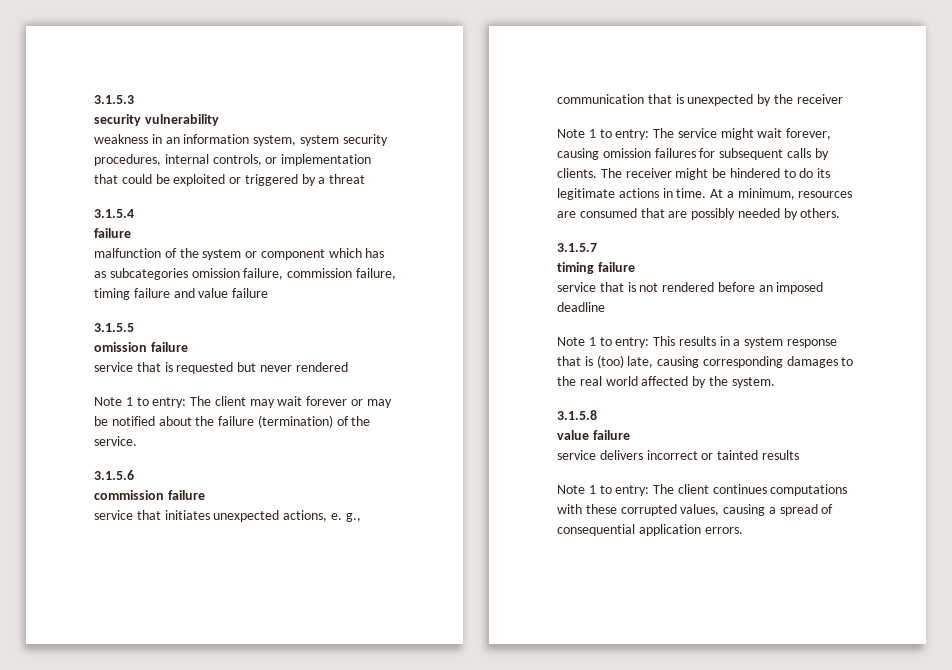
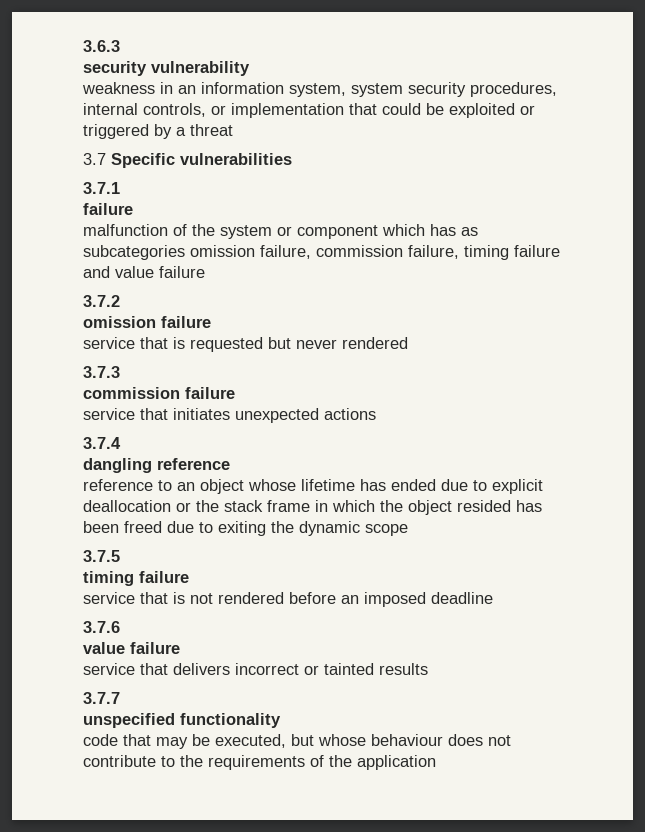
[94,95,134,104] 3.1.5.3 -> [83,40,120,52] 3.6.3
[94,209,134,218] 3.1.5.4 -> [83,153,292,168] [83,182,120,194] 3.7 Specific vulnerabilities // 3.7.1
[94,323,134,332] 3.1.5.5 -> [83,295,120,307] 3.7.2
[94,396,392,408] [94,415,371,428] [94,436,137,446] [94,470,134,480] Note 1 to entry: The client may wait forever or may be notified about the failure (termination) of the service. // 3.1.5.6 -> [83,366,120,378] 3.7.3
[283,510,361,522] [557,94,843,106] [557,128,832,140] [557,148,829,160] [557,168,831,180] [557,188,853,200] [557,208,841,220] [557,243,597,252] actions, e. g., communication that is unexpected by the receiver // Note 1 to entry: The service might wait forever, causing omission failures for subsequent calls by clients. The receiver might be hindered to do its legitimate actions in time. At a minimum, resources are consumed that are possibly needed by others. // 3.1.5.7 -> [324,408,376,420] [83,437,121,449] [83,458,230,473] [83,479,543,494] [83,500,542,515] [83,521,408,536] [83,550,120,562] actions // 3.7.4 // dangling reference // reference to an object whose lifetime has ended due to explicit deallocation or the stack frame in which the object resided has been freed due to exiting the dynamic scope // 3.7.5
[557,336,838,348] [557,355,854,368] [557,376,775,388] [557,410,597,420] Note 1 to entry: This results in a system response that is (too) late, causing corresponding damages to the real world affected by the system. // 3.1.5.8 -> [83,621,120,633] 3.7.6
(596, 455) none -> [140,663,168,675] that
[557,484,848,496] [557,504,834,516] [557,524,743,536] Note 1 to entry: The client continues computations with these corrupted values, causing a spread of consequential application errors. -> [83,692,120,704] [83,713,281,728] [83,734,511,749] [83,755,436,770] 3.7.7 // unspecified functionality // code that may be executed, but whose behaviour does not contribute to the requirements of the application

